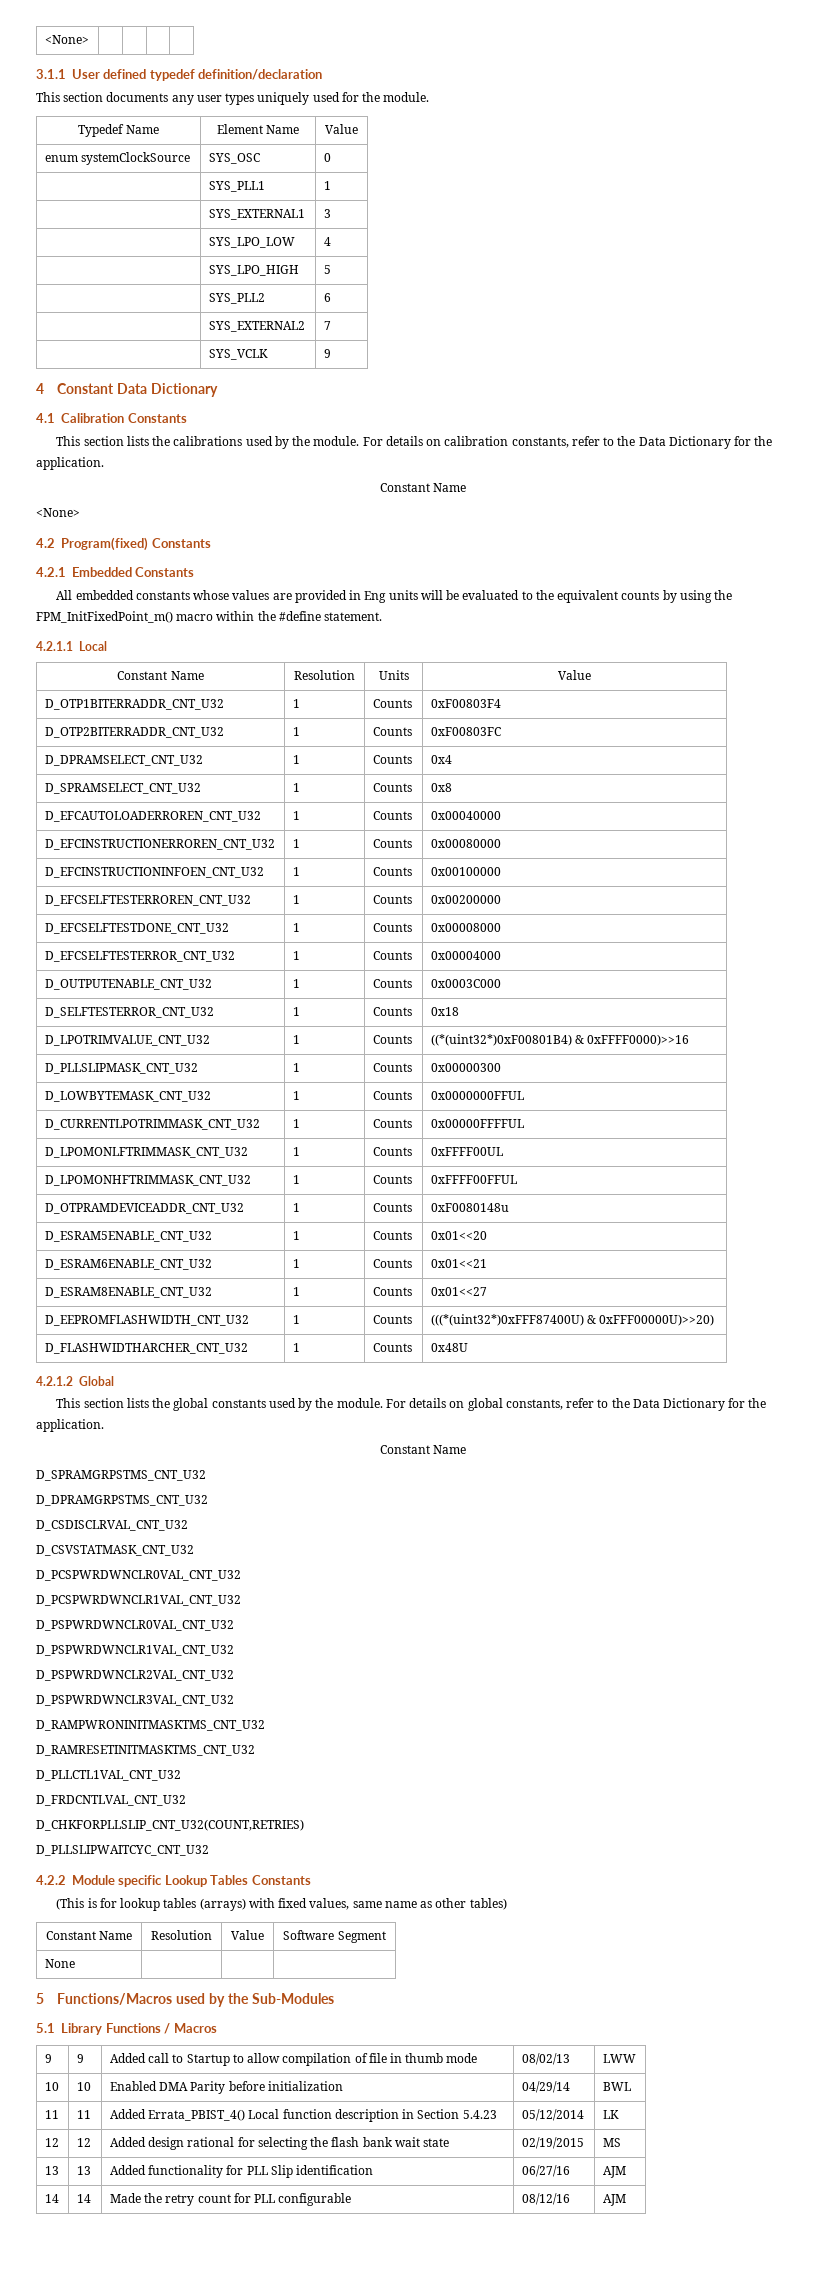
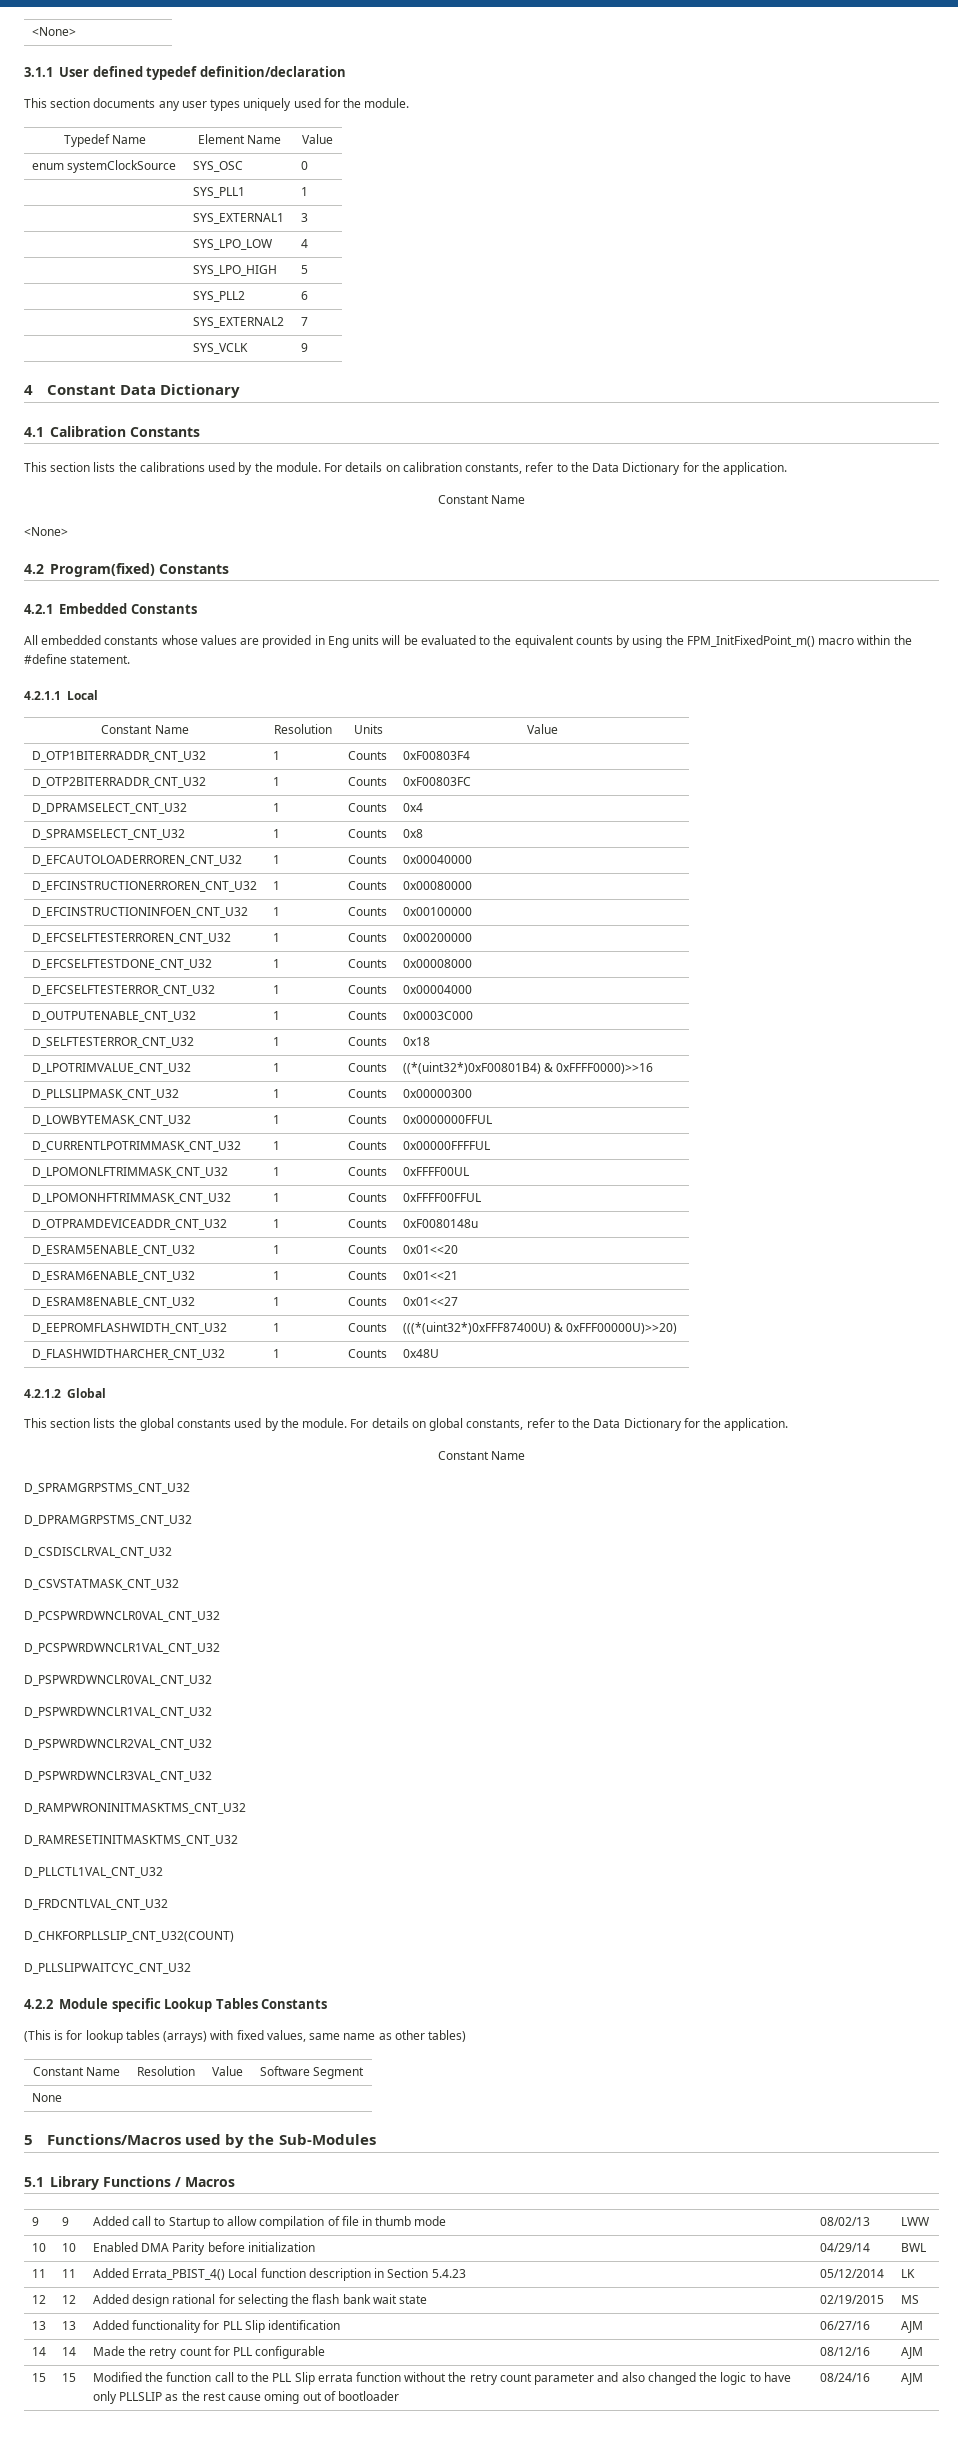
[36,1819,304,1831] D_CHKFORPLLSLIP_CNT_U32(COUNT,RETRIES) -> [24,1931,234,1942] D_CHKFORPLLSLIP_CNT_U32(COUNT)
(626, 2200) none -> [31,2373,46,2382] [61,2373,76,2382] [92,2372,791,2385] [92,2391,399,2404] [819,2373,870,2382] [900,2373,923,2385] // 15 | 15 | Modified the function call to the PLL Slip errata function without the retry count parameter and also changed the logic to have only PLLSLIP as the rest cause oming out of bootloader | 08/24/16 | AJM

